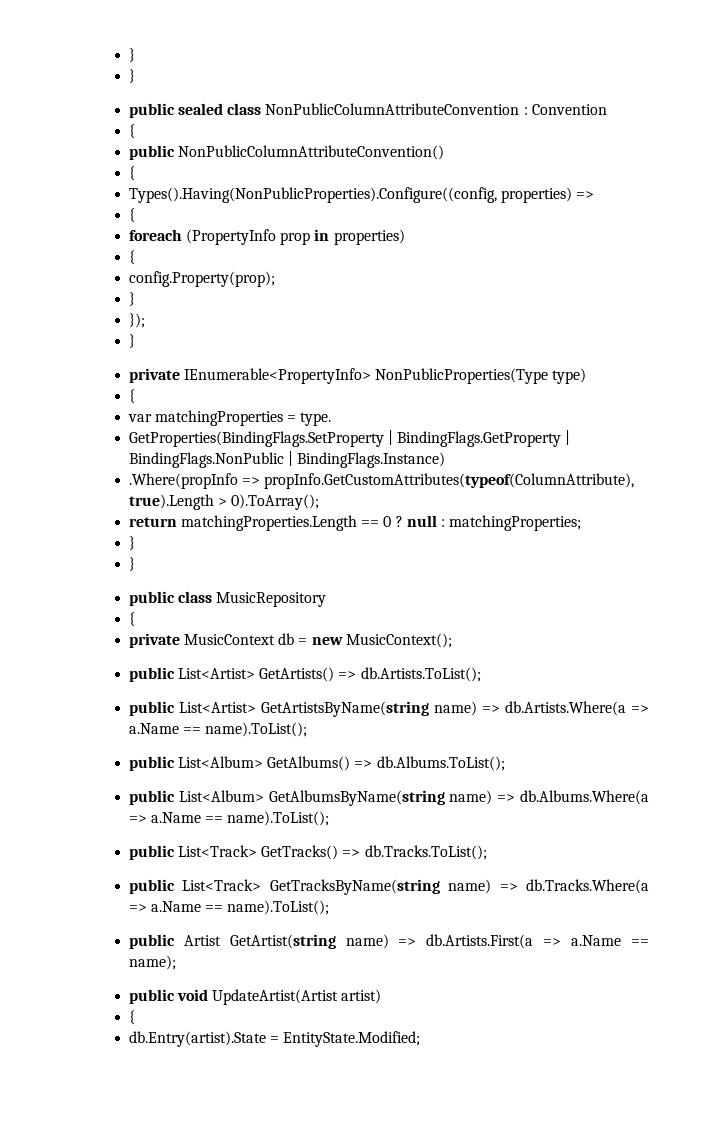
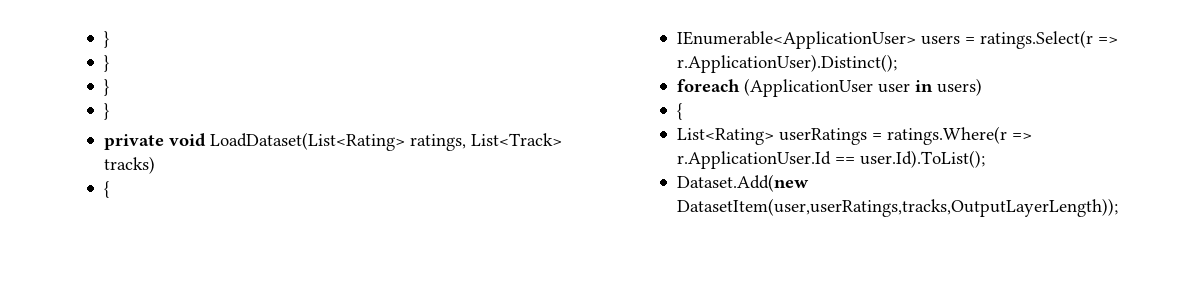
[128,48,135,62] [128,69,135,83] [128,103,607,118] [128,124,135,138] [128,145,445,160] [128,166,135,180] [128,187,595,203] [128,208,135,222] [128,229,405,245] [128,250,135,264] [128,271,275,287] [128,292,135,306] [128,313,145,328] [128,334,135,348] [128,368,587,384] [128,389,135,403] [127,410,332,426] [128,430,571,447] [128,451,446,468] [128,473,635,489] [128,494,320,510] [128,515,582,531] [128,536,135,550] [128,557,135,571] [128,591,327,607] [128,612,135,626] [128,633,452,648] [128,667,481,682] [128,701,649,717] [128,722,308,737] [128,756,505,771] [128,790,649,806] [128,811,330,826] [128,845,487,860] [128,879,649,895] [128,900,330,915] [128,934,649,949] [128,955,176,970] [128,989,382,1005] [128,1010,135,1024] [128,1031,421,1047] } // } // public sealed class NonPublicColumnAttributeConvention : Convention // { // public NonPublicColumnAttributeConvention() // { // Types().Having(NonPublicProperties).Configure((config, properties) => // { // foreach (PropertyInfo prop in properties) // { // config.Property(prop); // } // }); // } // private IEnumerable<PropertyInfo> NonPublicProperties(Type type) // { // var matchingProperties = type. // GetProperties(BindingFlags.SetProperty | BindingFlags.GetProperty | BindingFlags.NonPublic | BindingFlags.Instance) // .Where(propInfo => propInfo.GetCustomAttributes(typeof(ColumnAttribute), true).Length > 0).ToArray(); // return matchingProperties.Length == 0 ? null : matchingProperties; // } // } // public class MusicRepository // { // private MusicContext db = new MusicContext(); // public List<Artist> GetArtists() => db.Artists.ToList(); // public List<Artist> GetArtistsByName(string name) => db.Artists.Where(a => a.Name == name).ToList(); // public List<Album> GetAlbums() => db.Albums.ToList(); // public List<Album> GetAlbumsByName(string name) => db.Albums.Where(a => a.Name == name).ToList(); // public List<Track> GetTracks() => db.Tracks.ToList(); // public List<Track> GetTracksByName(string name) => db.Tracks.Where(a => a.Name == name).ToList(); // public Artist GetArtist(string name) => db.Artists.First(a => a.Name == name); // public void UpdateArtist(Artist artist) // { // db.Entry(artist).State = EntityState.Modified; -> [103,31,109,48] [103,55,109,72] [103,79,109,96] [103,103,109,120] [103,132,562,151] [103,156,155,174] [103,181,109,198] [676,30,1118,49] [676,54,897,73] [676,78,982,97] [676,103,682,120] [676,126,1032,145] [676,150,985,169] [676,174,809,192] [676,198,1118,217] } // } // } // } // private void LoadDataset(List<Rating> ratings, List<Track> tracks) // { // IEnumerable<ApplicationUser> users = ratings.Select(r => r.ApplicationUser).Distinct(); // foreach (ApplicationUser user in users) // { // List<Rating> userRatings = ratings.Where(r => r.ApplicationUser.Id == user.Id).ToList(); // Dataset.Add(new DatasetItem(user,userRatings,tracks,OutputLayerLength));

